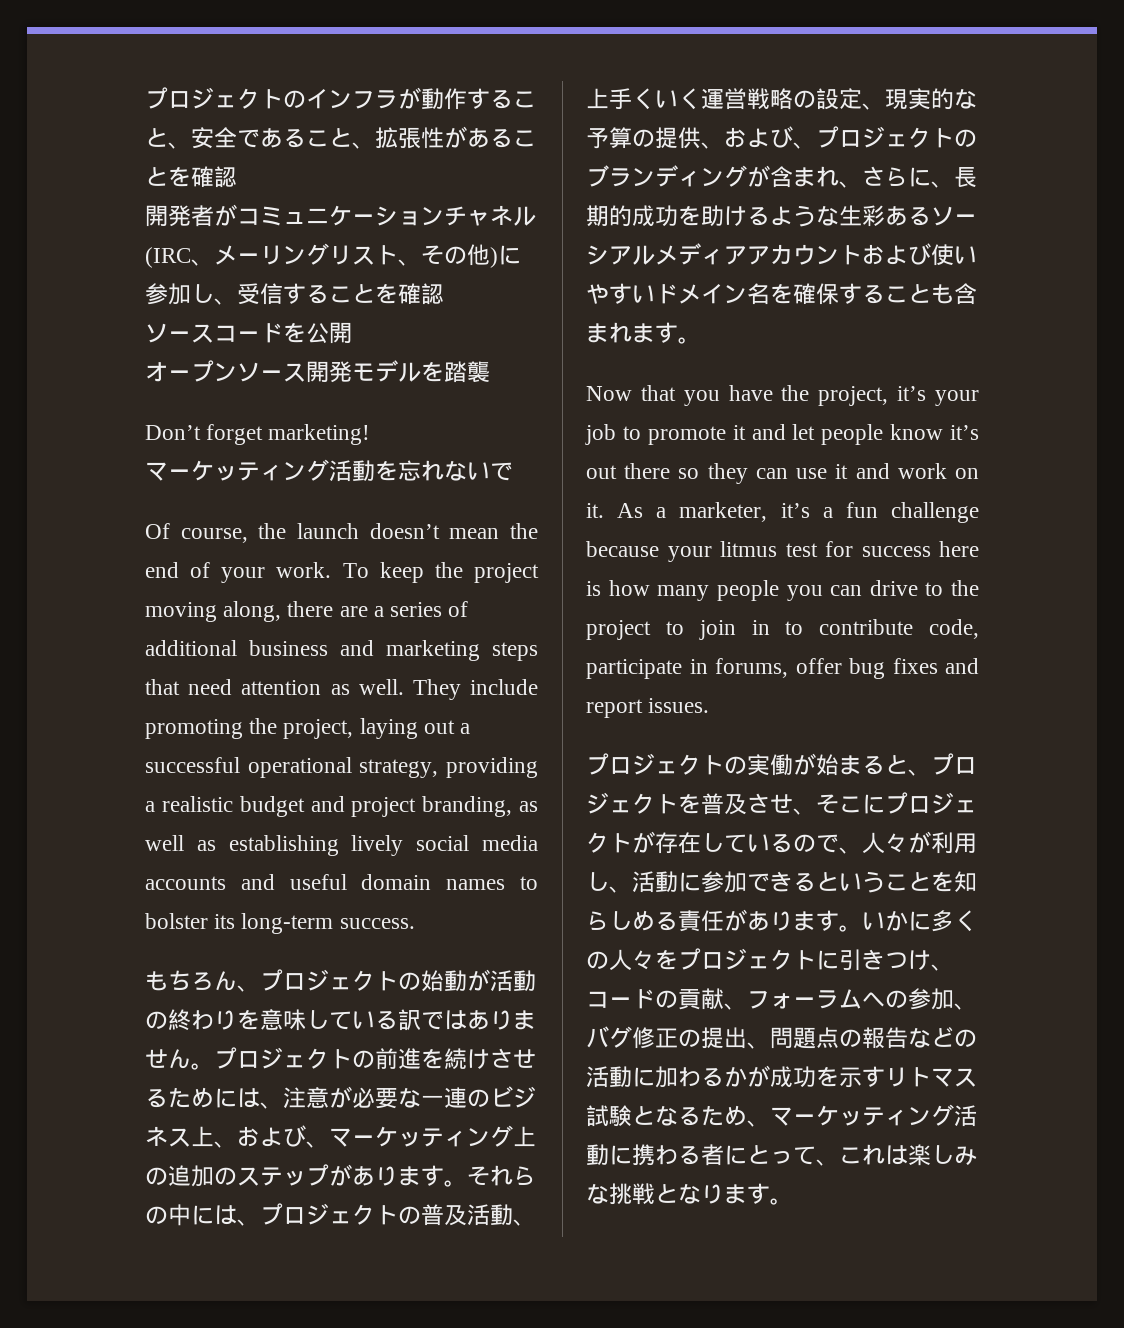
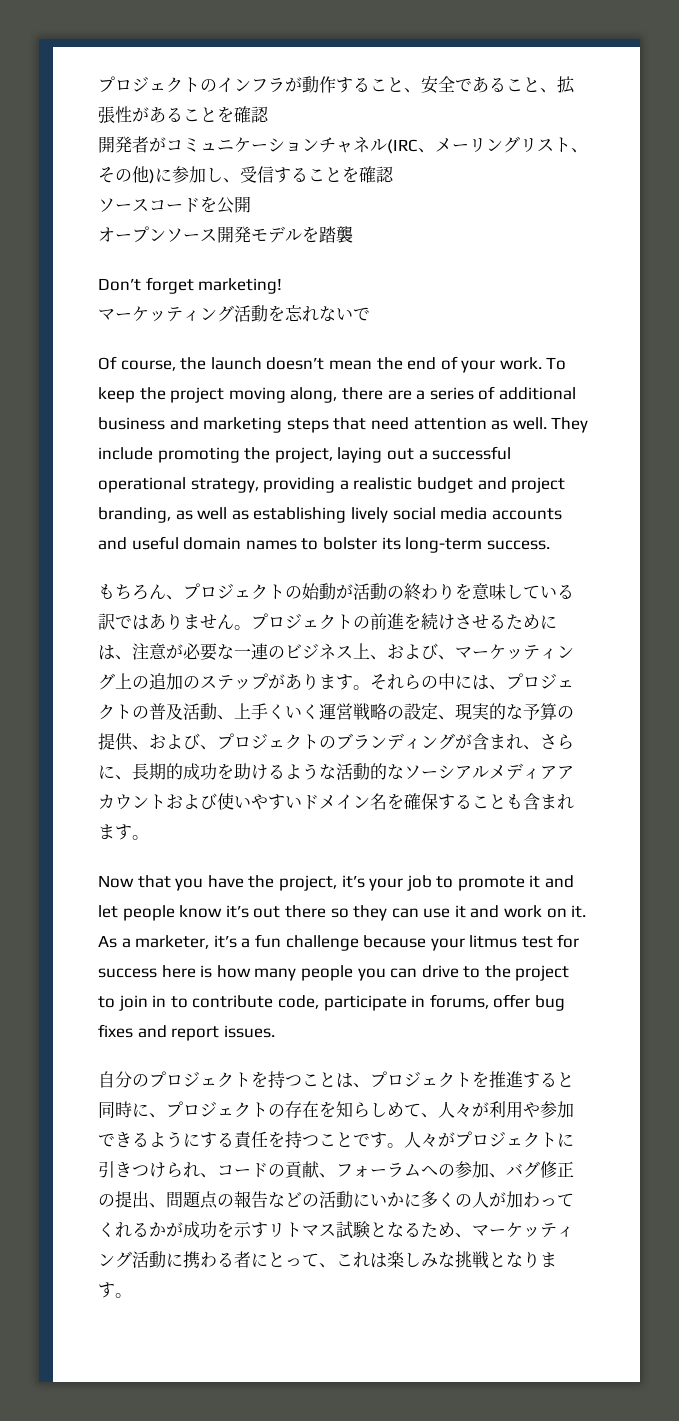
[839,205,931,227] 生彩ある -> [336,763,404,780] 活動的な
[586,753,977,776] [586,792,977,815] [586,831,977,854] [586,871,977,893] [586,909,977,932] [586,949,678,971] プロジェクトの実働が始まると、プロジェクトを普及させ、そこにプロジェクトが存在しているので、人々が利用し、活動に参加できるということを知らしめる責任があります。いかに多くの人々を -> [98,1071,574,1088] [98,1101,574,1118] [98,1131,455,1149] 自分のプロジェクトを持つことは、プロジェクトを推進すると同時に、プロジェクトの存在を知らしめて、人々が利用や参加できるようにする責任を持つことです。人々が
(931, 960) none -> [166,1162,200,1178] られ
[655,1066,701,1088] 加わ -> [370,1191,574,1208] [98,1222,132,1238] いかに多くの人が加わってくれ

